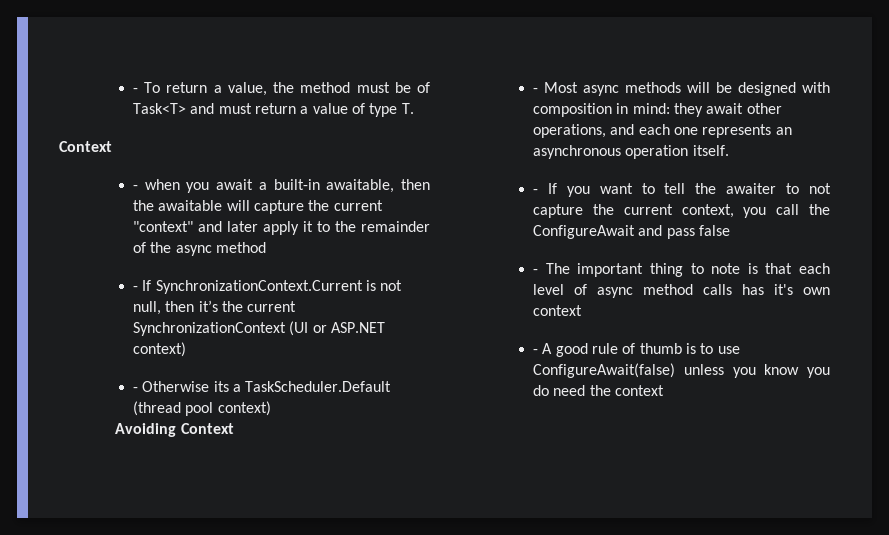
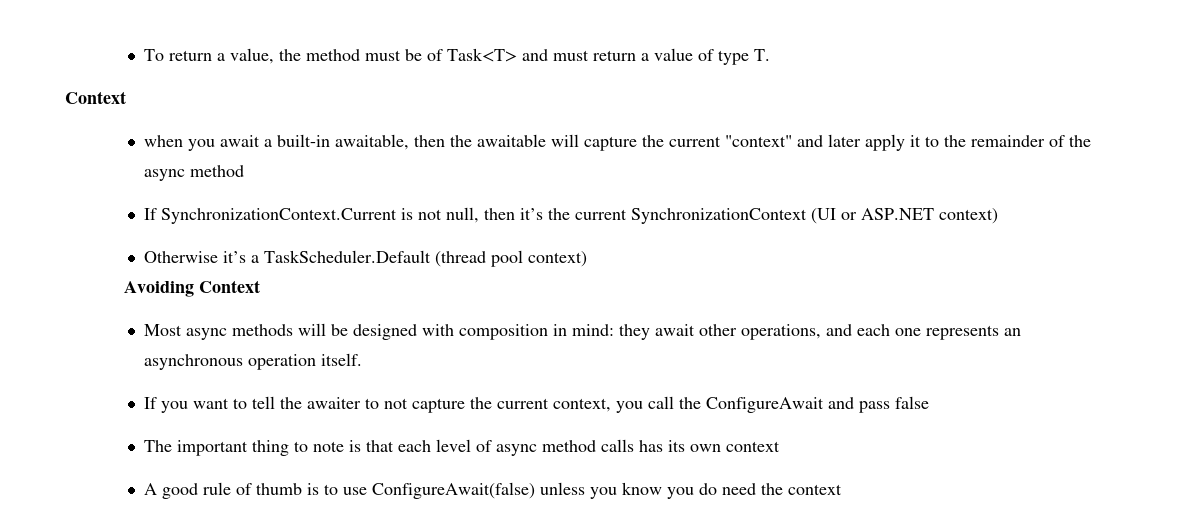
[133,88,139,93] - -> (143, 55) none
[133,185,139,190] - -> (126, 97) none
[133,286,139,291] - -> (244, 171) none
[133,381,229,392] - Otherwise its -> [143,251,246,263] Otherwise it’s
[533,88,539,93] - -> (260, 286) none
[533,189,539,194] - -> (362, 359) none
[533,269,539,274] - -> (929, 402) none
[774,284,794,295] it's -> [667,440,685,452] its
[533,349,539,354] - -> (780, 446) none

